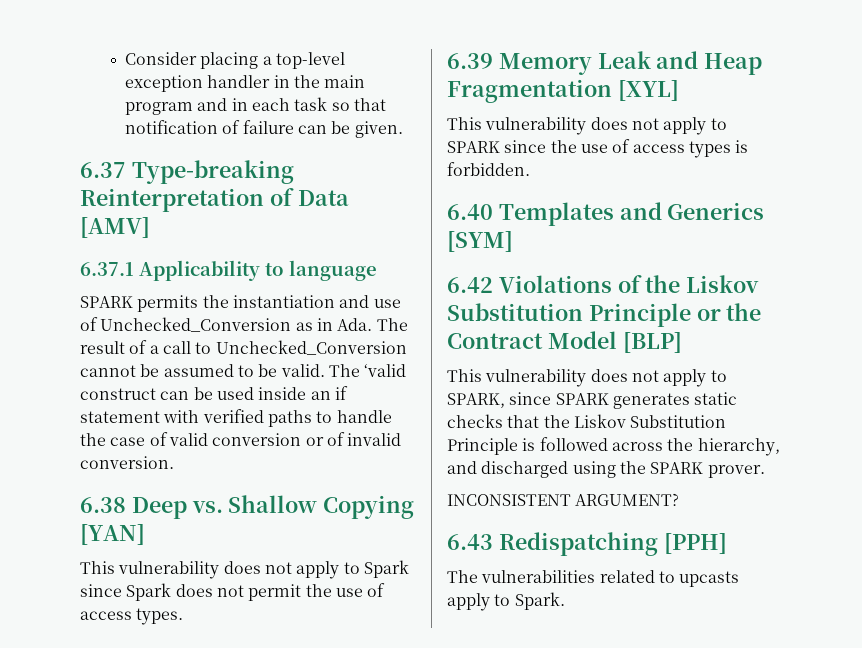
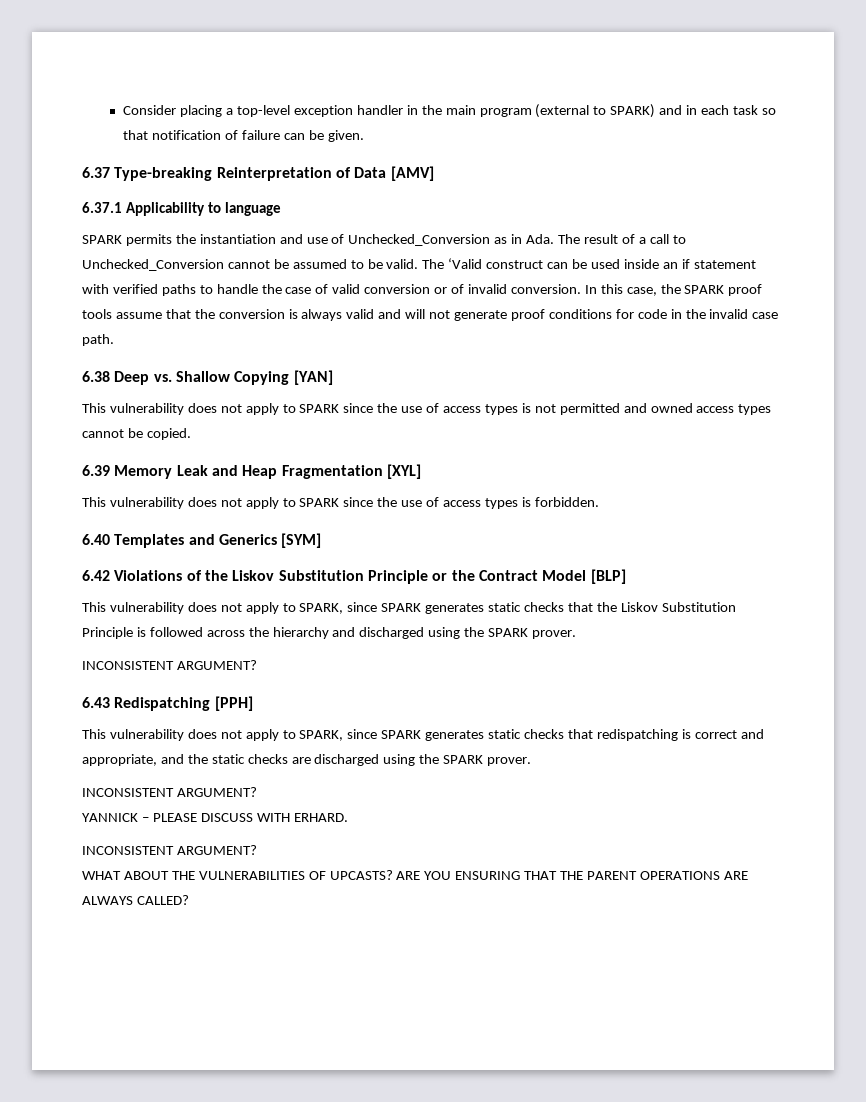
(194, 108) none -> [535,104,656,118] (external to SPARK)
[364,364,407,377] ‘valid -> [448,258,483,269] ‘Valid
(174, 462) none -> [584,284,763,296] [82,309,779,321] [82,334,114,346] In this case, the SPARK proof tools assume that the conversion is always valid and will not generate proof conditions for code in the invalid case path.
[363,560,409,578] [80,583,386,601] [80,608,184,625] Spark since Spark does not permit the use of access types. -> [299,403,772,415] [82,428,191,440] SPARK since the use of access types is not permitted and owned access types cannot be copied.
[697,438,780,456] hierarchy, -> [272,627,329,639] hierarchy
[447,570,740,587] [447,592,565,611] The vulnerabilities related to upcasts apply to Spark. -> [82,729,764,741] [82,754,532,766] [82,787,257,797] [82,813,348,822] [82,845,257,855] [82,870,748,880] [82,895,189,905] This vulnerability does not apply to SPARK, since SPARK generates static checks that redispatching is correct and appropriate, and the static checks are discharged using the SPARK prover. // INCONSISTENT ARGUMENT? // YANNICK – PLEASE DISCUSS WITH ERHARD. // INCONSISTENT ARGUMENT? // WHAT ABOUT THE VULNERABILITIES OF UPCASTS? ARE YOU ENSURING THAT THE PARENT OPERATIONS ARE ALWAYS CALLED?

